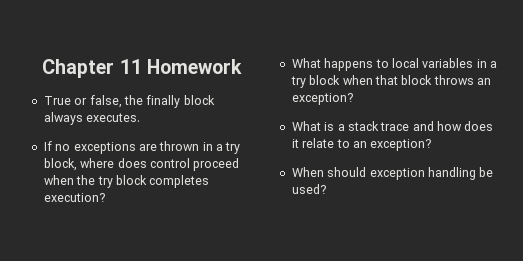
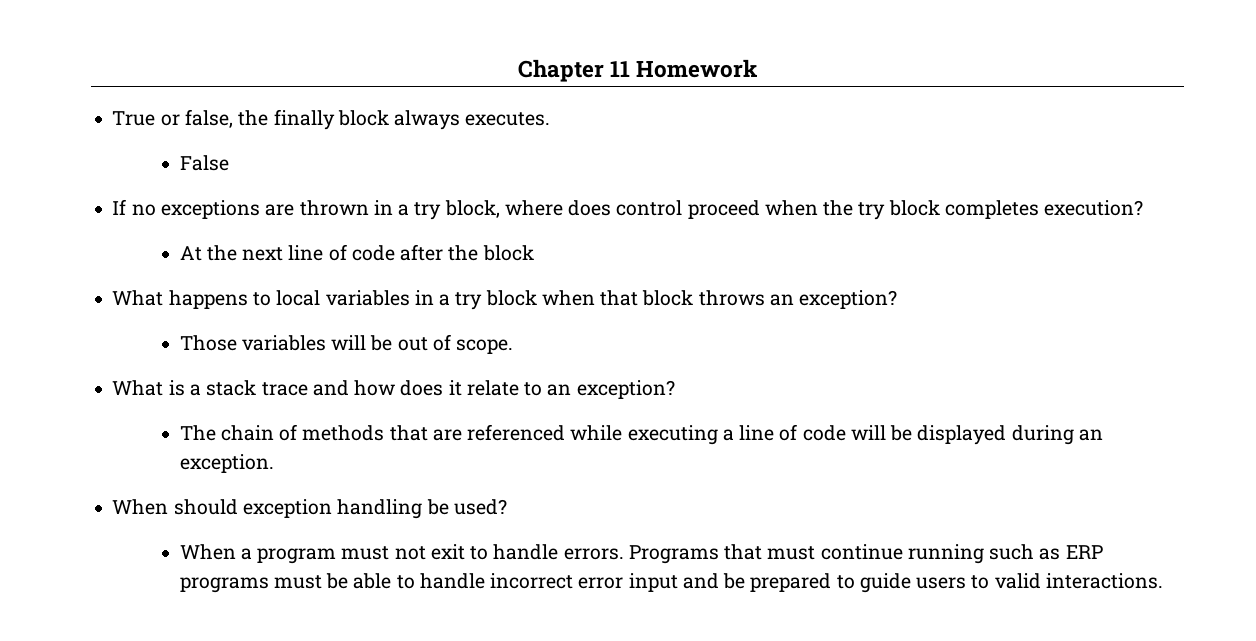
(141, 117) none -> [179,155,229,171] // False
(105, 197) none -> [179,244,534,261] // At the next line of code after the block
(353, 99) none -> [179,334,514,354] // Those variables will be out of scope.
(432, 145) none -> [179,424,1104,445] [179,454,274,473] // The chain of methods that are referenced while executing a line of code will be displayed during an exception.
(326, 189) none -> [179,544,1103,564] [179,573,1164,593] // When a program must not exit to handle errors. Programs that must continue running such as ERP programs must be able to handle incorrect error input and be prepared to guide users to valid interactions.

